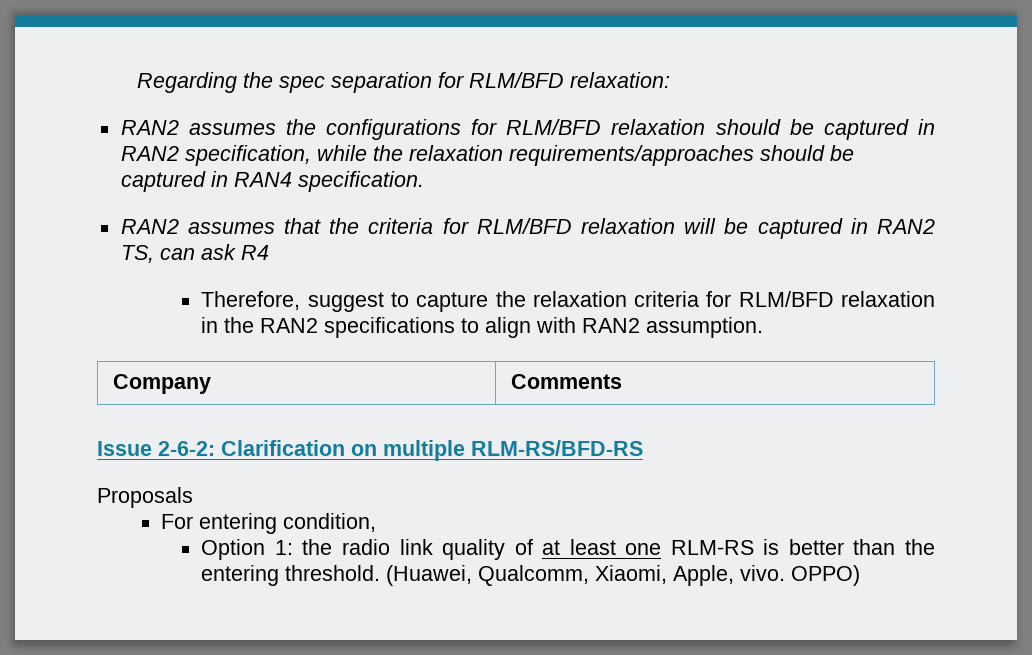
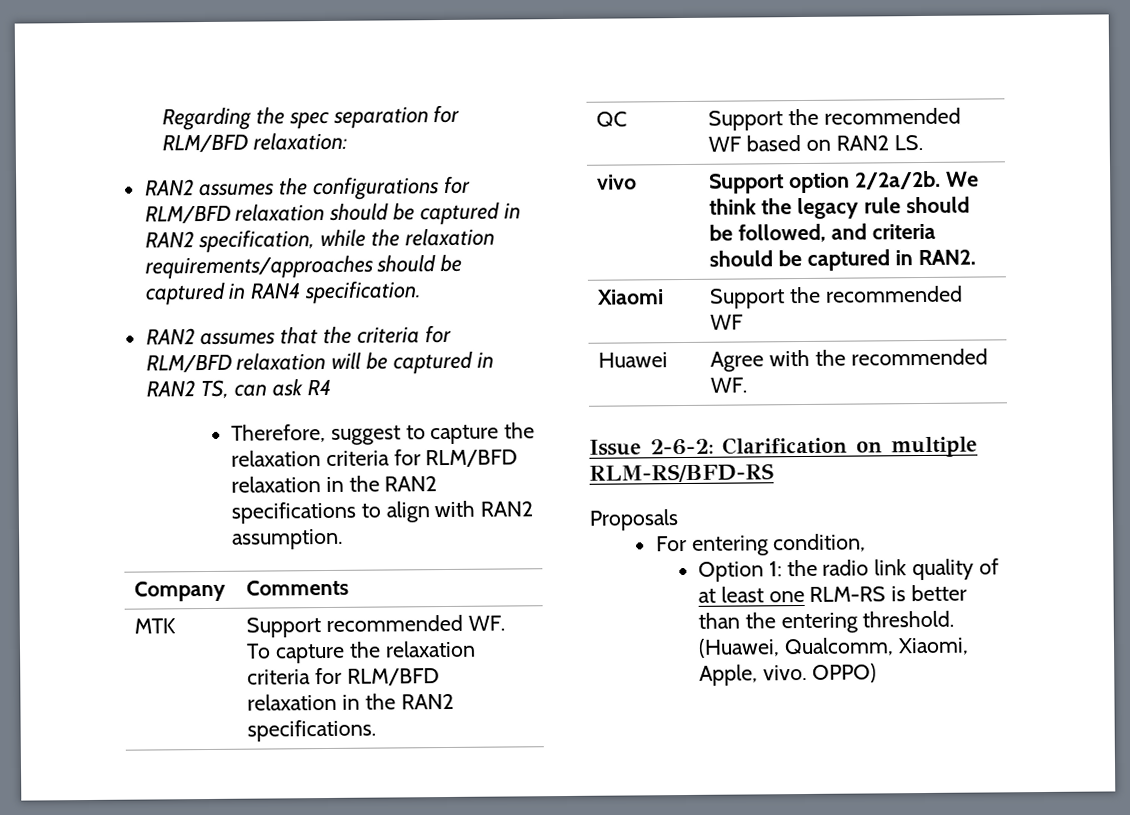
(623, 381) none -> [134,618,177,634] [246,614,506,638] [246,640,476,664] [247,667,441,686] [247,693,454,711] [247,719,377,742] [596,111,628,127] [708,107,962,131] [708,134,923,152] [597,174,638,190] [709,170,979,194] [709,196,970,220] [709,223,936,243] [709,249,976,271] [597,289,665,305] [710,285,964,309] [710,314,744,330] [598,352,669,368] [710,348,988,372] [710,377,748,393] // MTK | Support recommended WF. To capture the relaxation criteria for RLM/BFD relaxation in the RAN2 specifications. // QC | Support the recommended WF based on RAN2 LS. // vivo | Support option 2/2a/2b. We think the legacy rule should be followed, and criteria should be captured in RAN2. // Xiaomi | Support the recommended WF // Huawei | Agree with the recommended WF.

